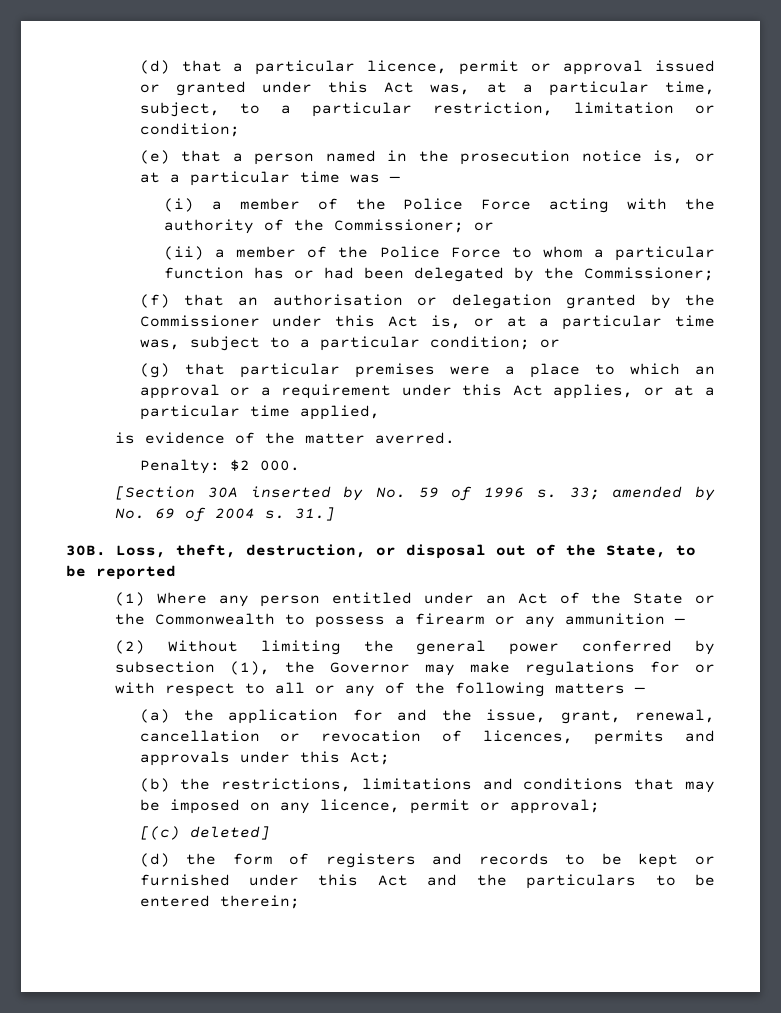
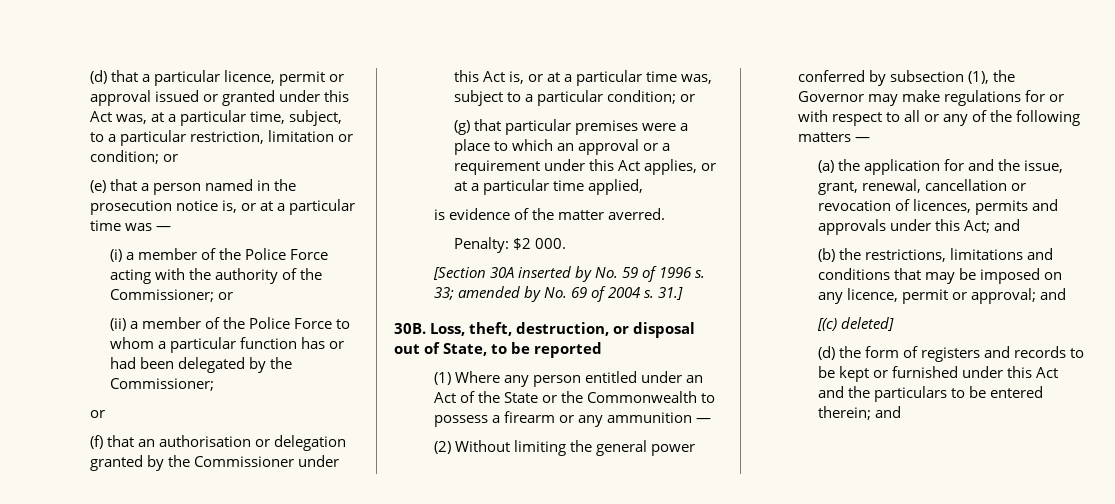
(240, 130) none -> [162,154,178,162] or
(715, 274) none -> [89,410,105,418] // or
[566,544,596,556] the -> (441, 348) none
(390, 758) none -> [994,219,1021,231] and
(600, 806) none -> [1040,288,1067,300] and
(300, 902) none -> [874,406,901,418] and

